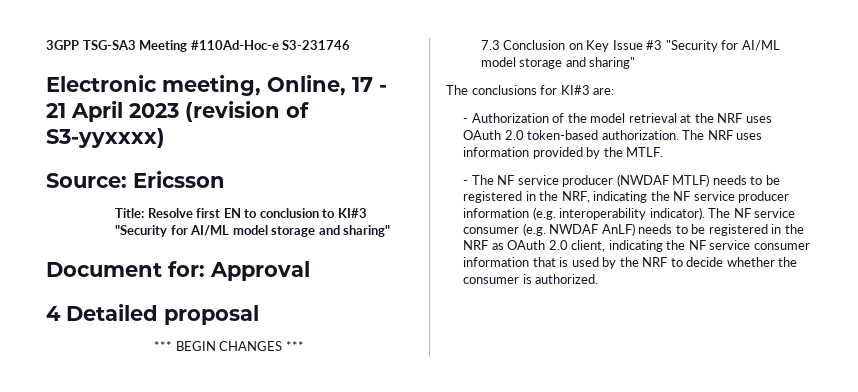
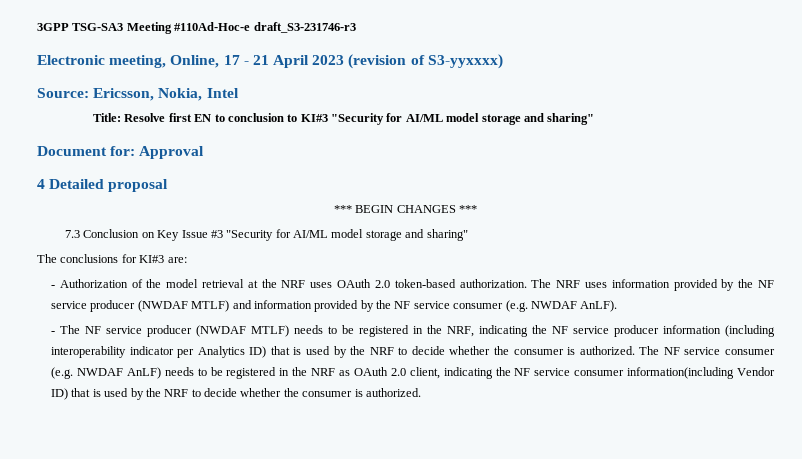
[282,40,351,50] S3-231746 -> [253,22,356,33] draft_S3-231746-r3
[133,171,225,188] Ericsson -> [93,88,239,101] Ericsson, Nokia, Intel
[626,147,664,157] MTLF. -> [757,280,774,288] [51,300,618,312] NF service producer (NWDAF MTLF) and information provided by the NF service consumer (e.g. NWDAF AnLF).
[532,207,705,220] (e.g. interoperability indicator). -> [725,325,776,337] [51,346,635,358] (including interoperability indicator per Analytics ID) that is used by the NRF to decide whether the consumer is authorized.
[463,257,530,267] information -> [627,367,775,379] [51,388,69,400] information(including Vendor ID)

